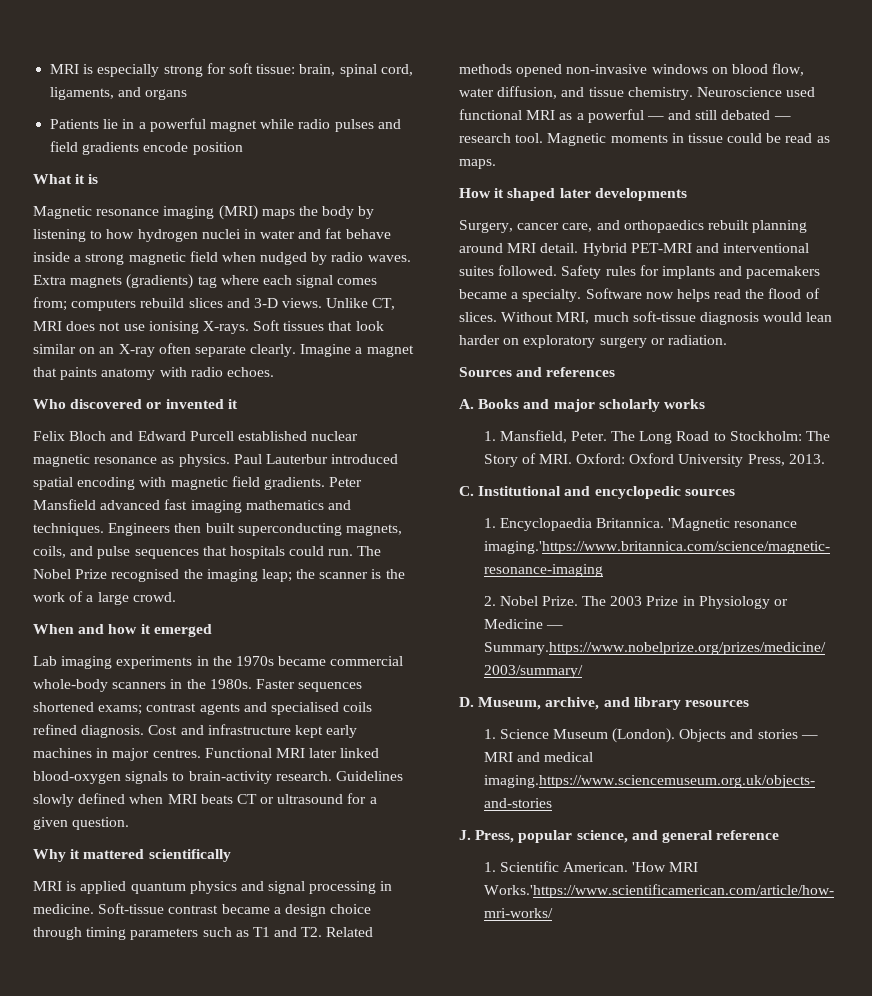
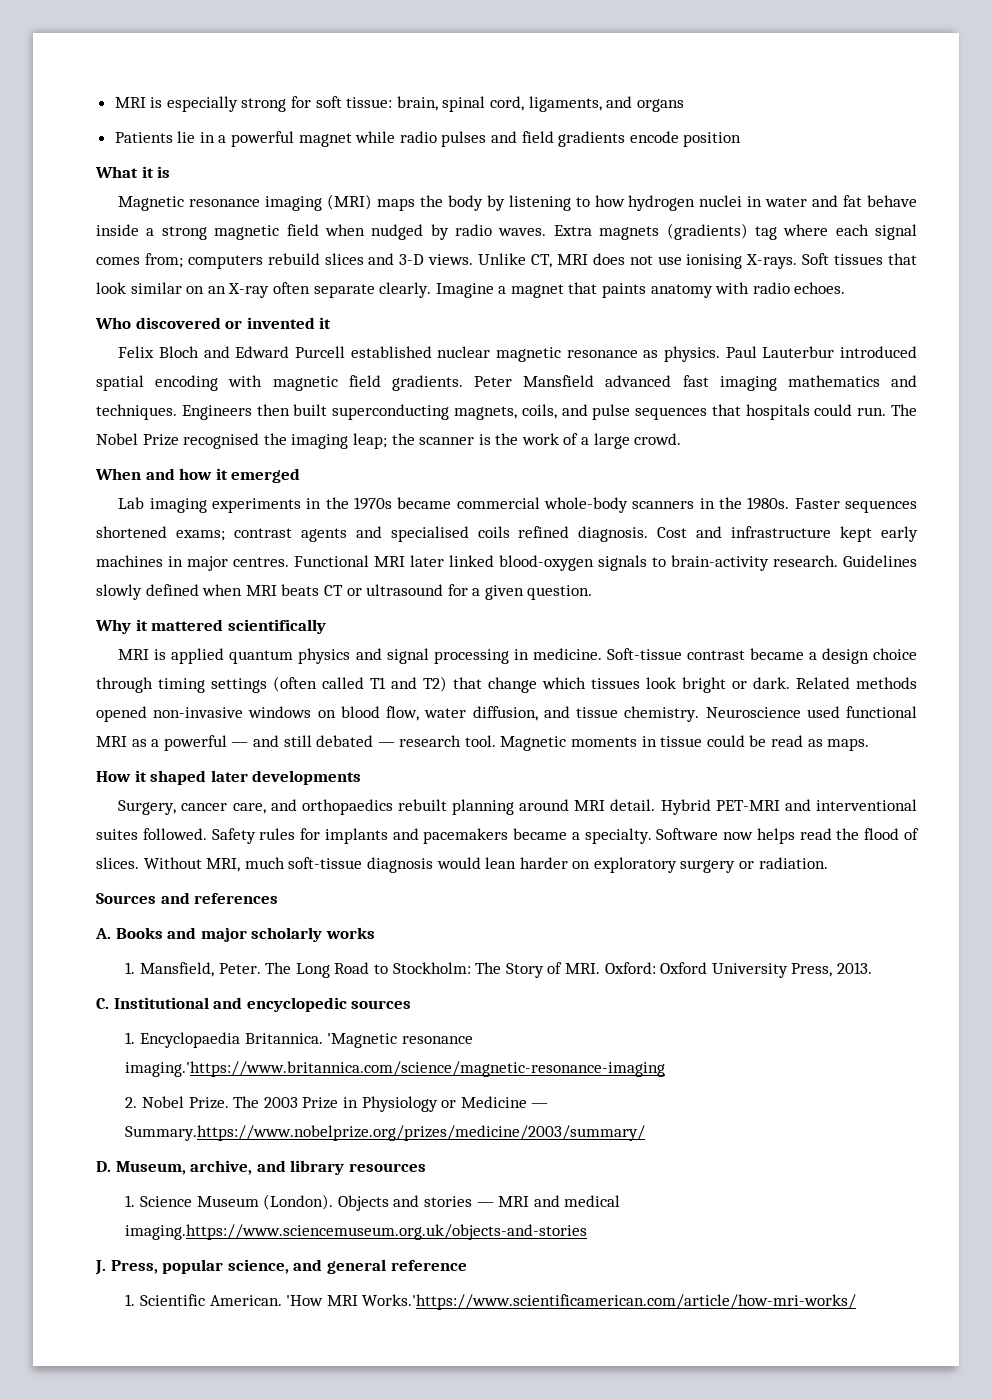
[130,927,323,940] parameters such as T1 and T2. -> [211,676,790,693] settings (often called T1 and T2) that change which tissues look bright or dark.

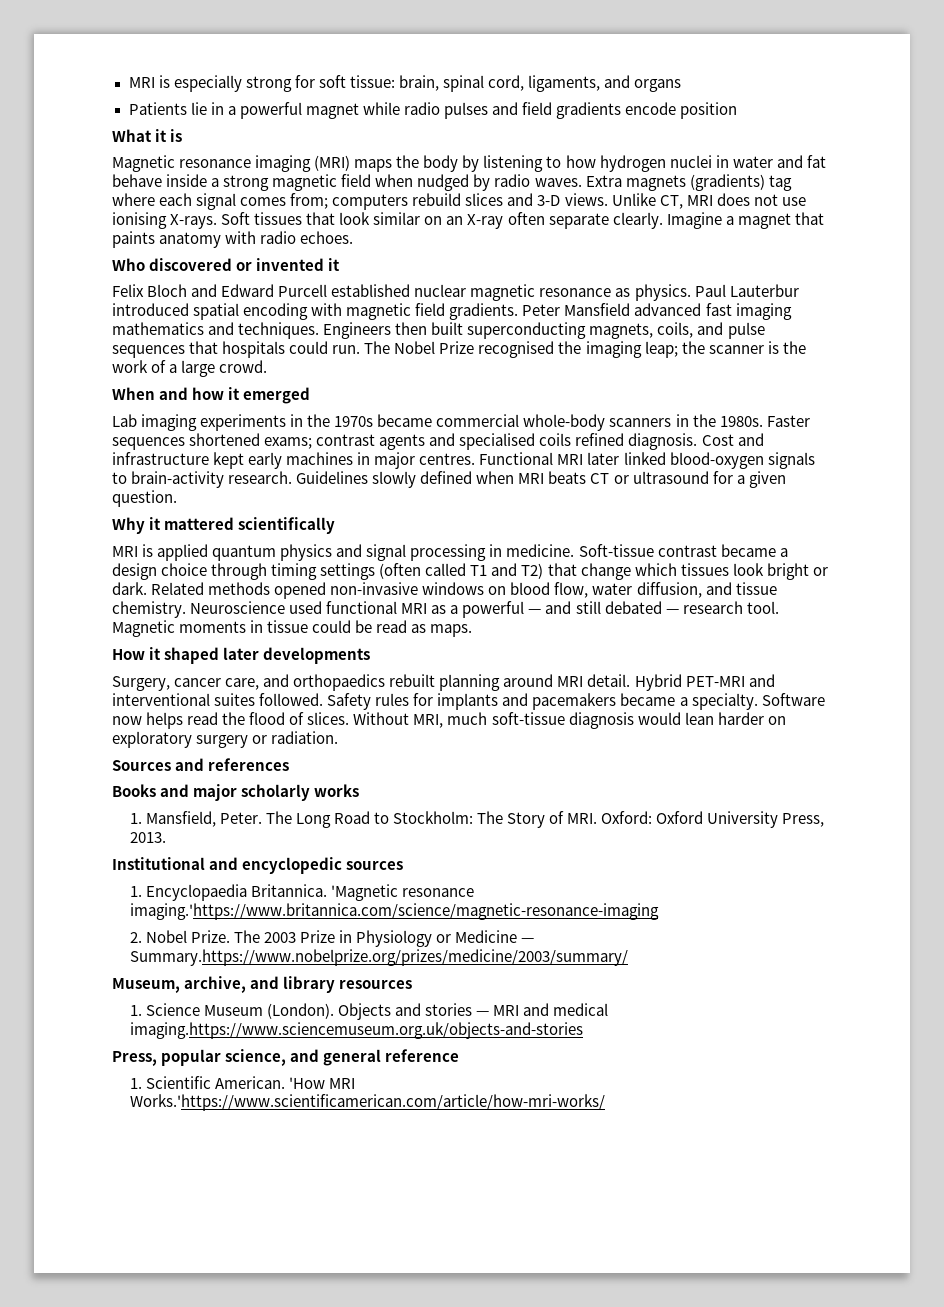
[95,928,111,939] A. -> (290, 764) none
[96,998,109,1009] C. -> (166, 837) none
[96,1161,111,1172] D. -> (628, 957) none
[95,1260,106,1275] J. -> (583, 1030) none

